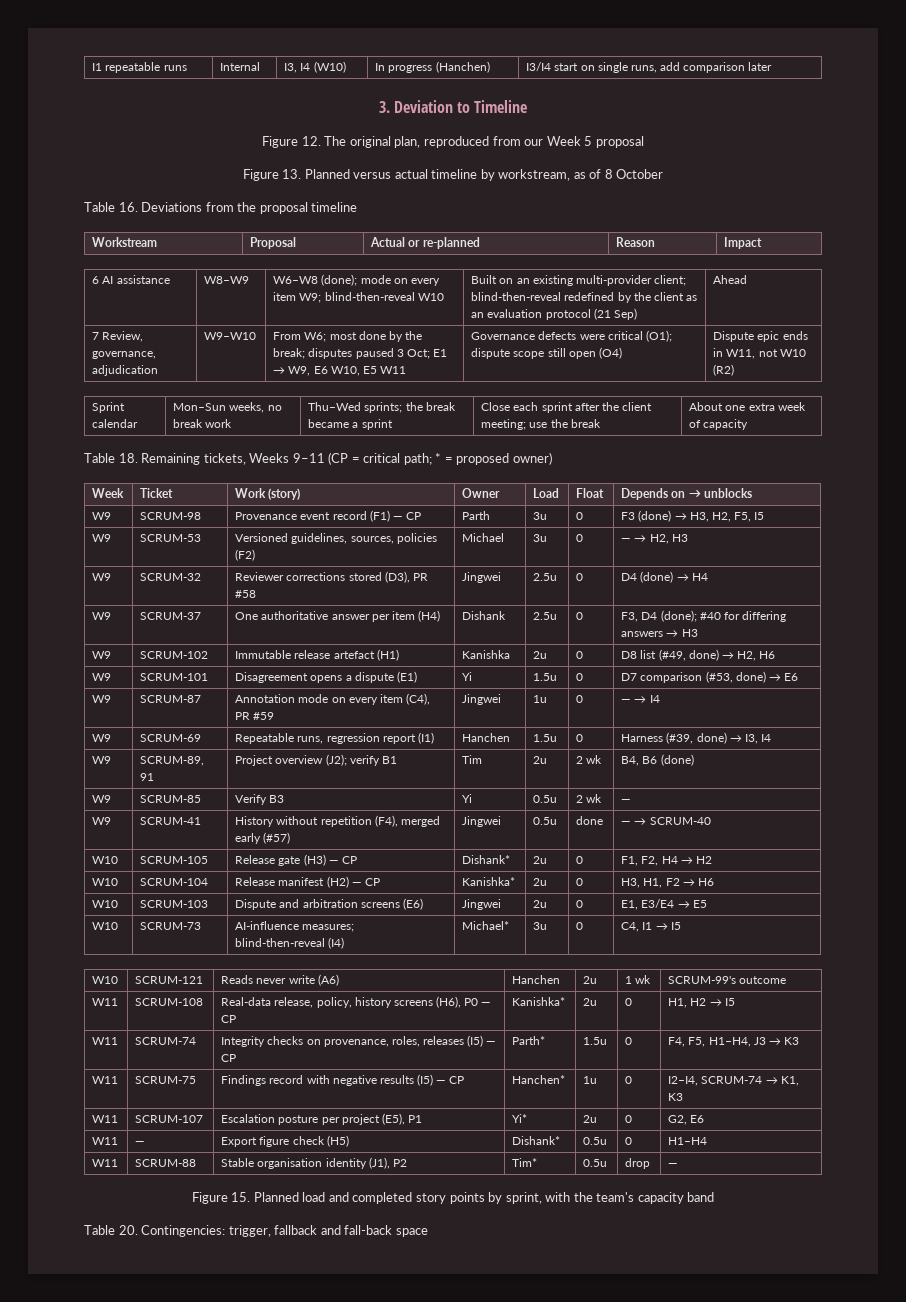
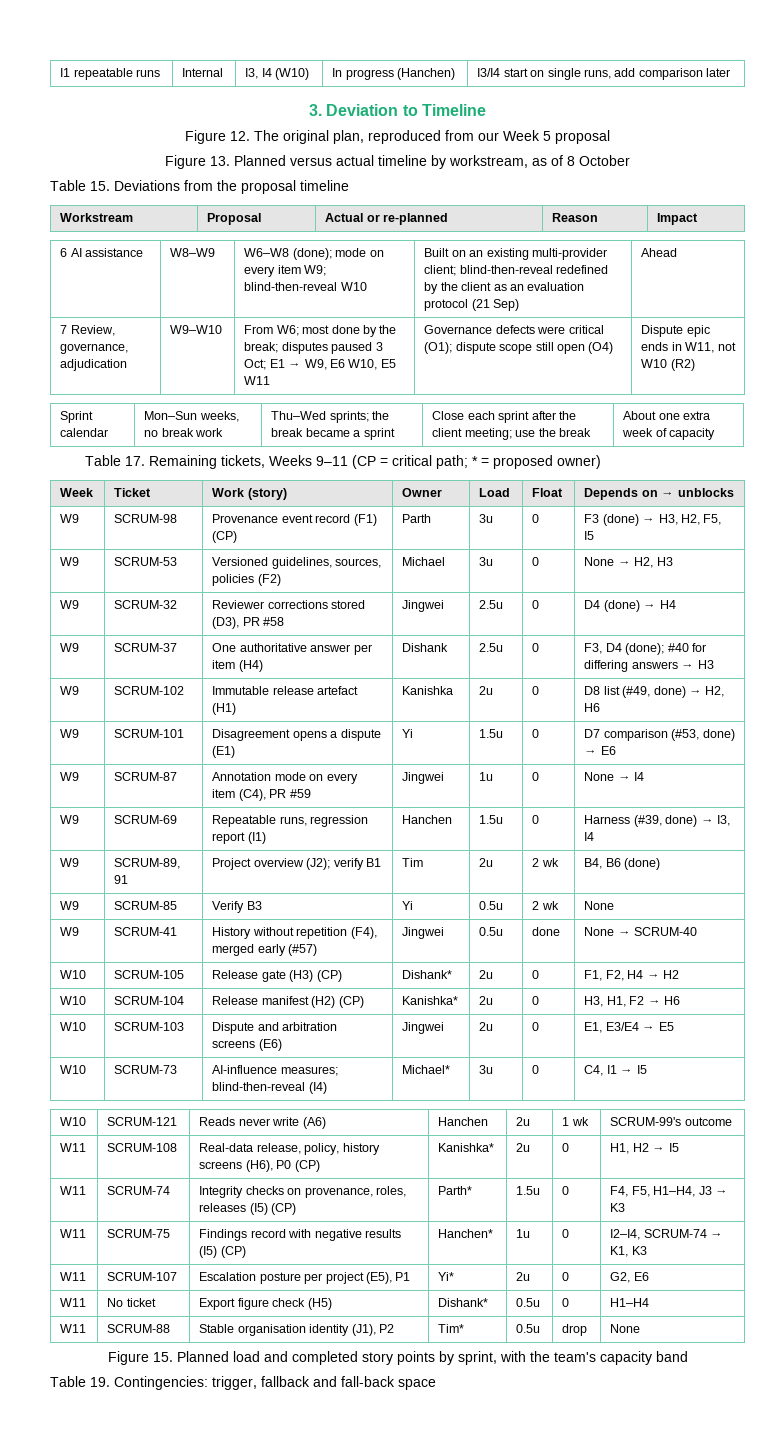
[118,202,138,212] 16. -> [90,181,110,191] 15.
[118,453,138,463] 18. -> [125,456,146,466] 17.
[392,512,421,520] — CP -> [212,531,238,543] (CP)
[621,538,632,542] | — -> [584,557,615,566] | None
[621,699,632,703] | — -> [584,772,615,781] | None
[621,799,632,803] | — -> [584,901,615,910] | None
[621,821,632,825] | — -> [584,927,615,936] | None
[328,856,357,864] — CP -> [316,970,342,982] (CP)
[351,878,380,886] — CP -> [338,996,364,1008] (CP)
[481,1002,492,1006] [221,1015,237,1023] — CP -> [294,1160,320,1172] (CP)
[486,1041,497,1045] [221,1054,237,1062] — CP -> [271,1203,297,1215] (CP)
[435,1076,465,1084] — CP -> [220,1246,246,1258] (CP)
[135,1141,146,1145] — -> [107,1298,156,1307] No ticket
[668,1163,679,1167] | — -> [610,1324,641,1333] | None
[118,1225,138,1235] 20. -> [90,1377,110,1387] 19.

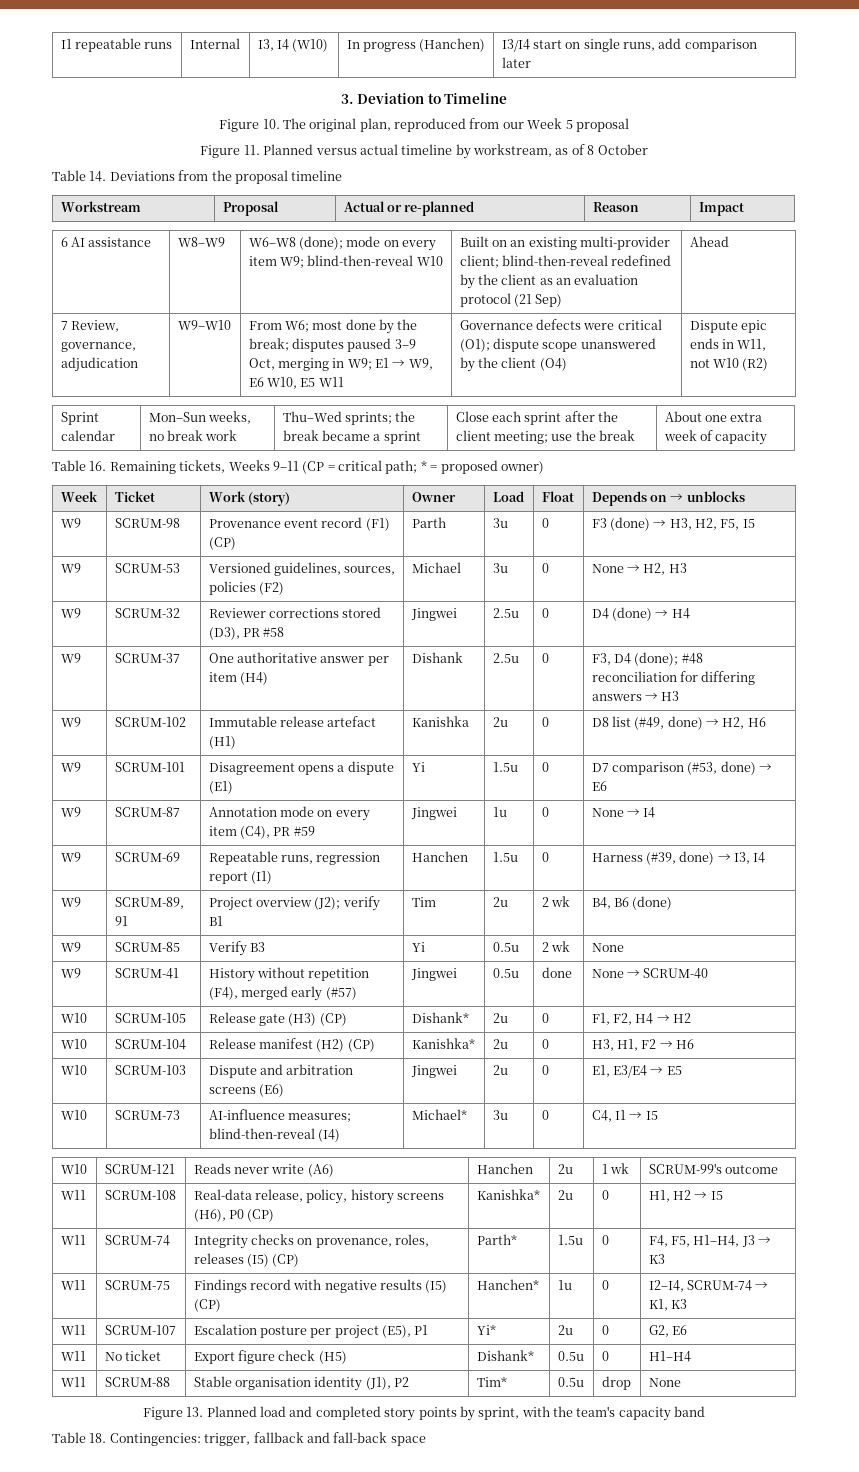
[230,131,250,141] 12. -> [262,119,280,129] 10.
[210,156,230,166] 13. -> [243,145,260,155] 11.
[90,181,110,191] 15. -> [89,171,107,182] 14.
[375,342,383,351] [244,359,267,370] 3 Oct; -> [394,339,416,349] [248,358,372,371] 3–9 Oct, merging in W9;
[535,342,585,354] still open -> [580,338,656,349] [459,357,537,372] unanswered by the client
[125,456,146,466] 17. -> [89,461,107,471] 16.
[667,643,689,652] #40 -> [681,653,703,664] [591,671,677,682] #48 reconciliation
[152,1352,173,1362] 15. -> [186,1407,204,1417] 13.
[90,1377,110,1387] 19. -> [89,1433,107,1443] 18.

